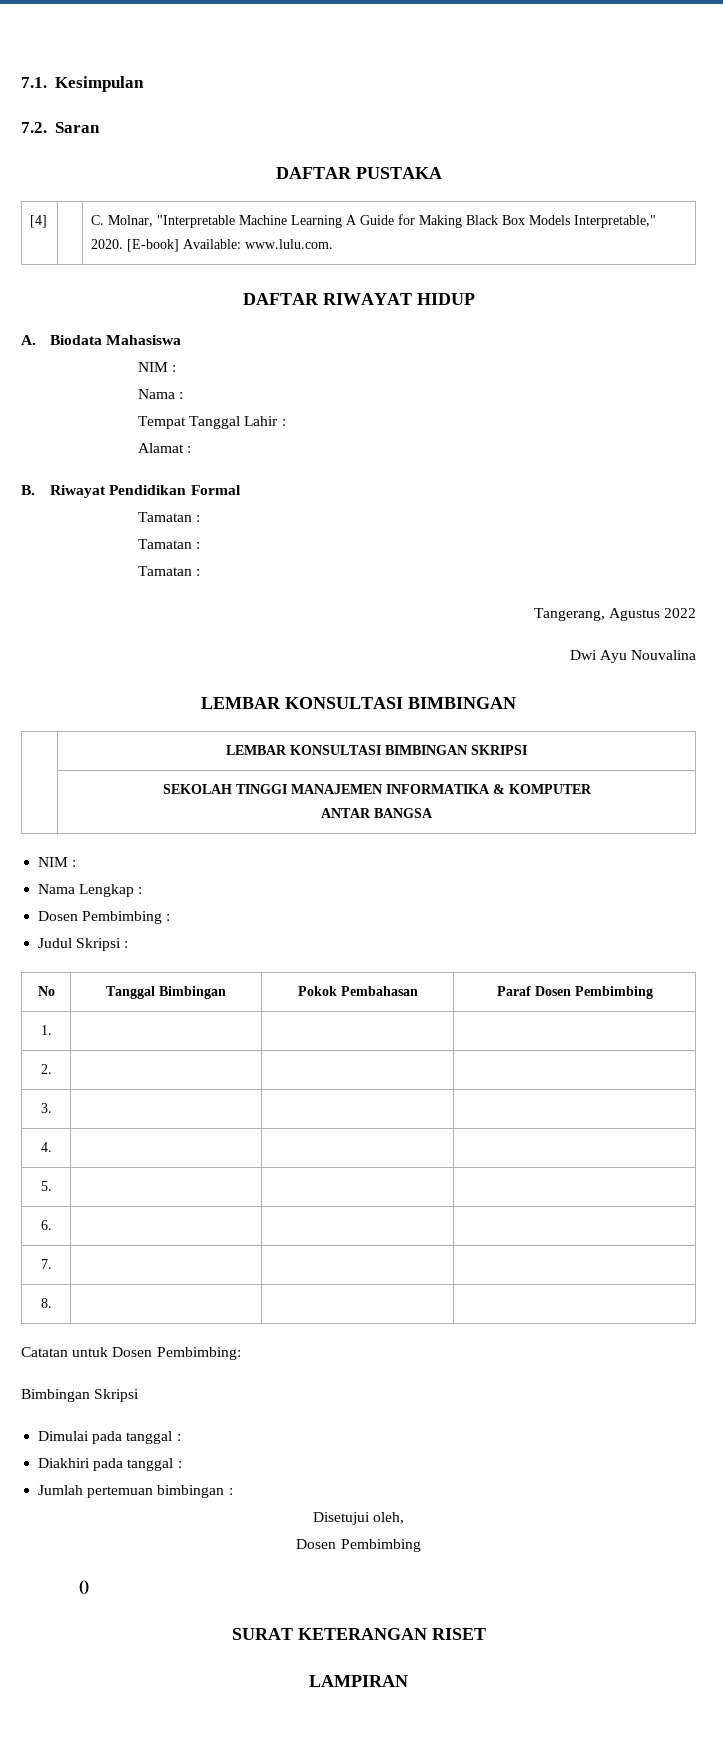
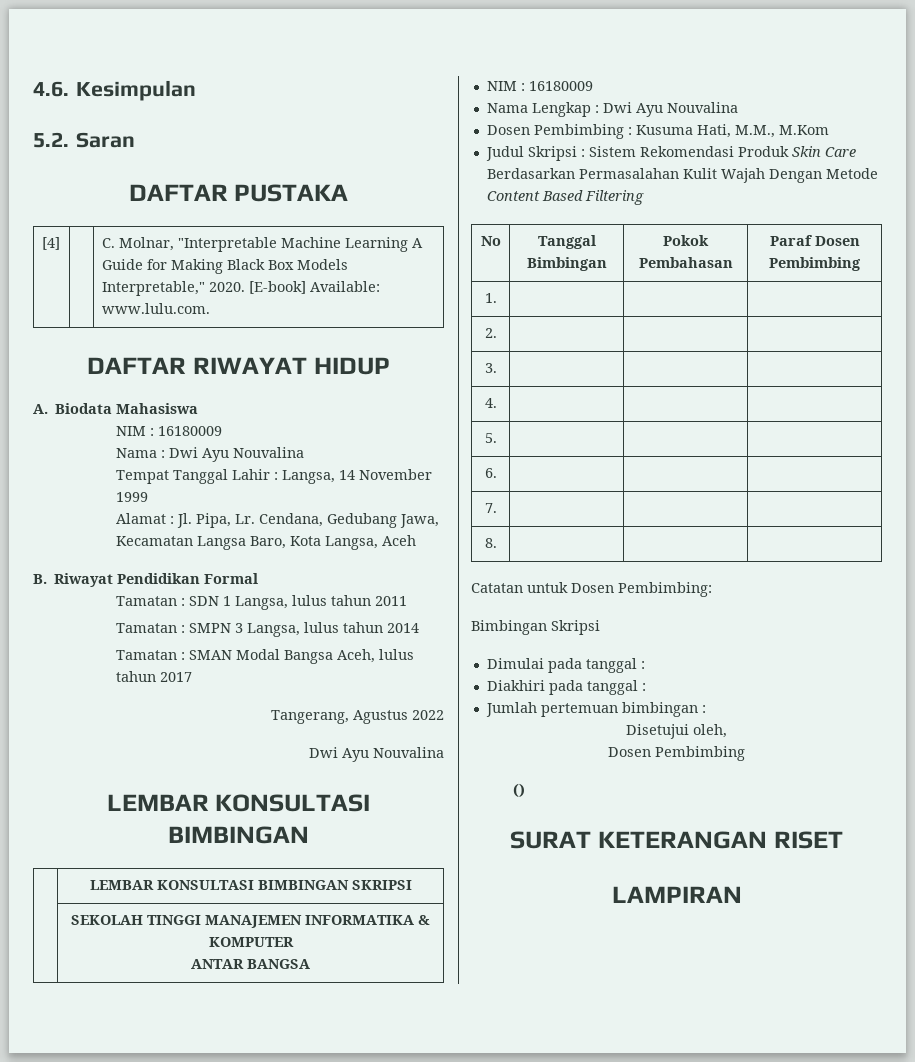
[21,77,47,88] 7.1. -> [33,81,69,97] 4.6.
[21,122,47,133] 7.2. -> [33,132,69,148] 5.2.
(177, 368) none -> [158,426,223,436] 16180009
(184, 395) none -> [169,447,305,462] Dwi Ayu Nouvalina
[137,443,192,453] // Alamat : -> [282,469,433,484] [116,492,149,502] [116,513,440,528] [116,535,417,550] Langsa, 14 November 1999 // Alamat : Jl. Pipa, Lr. Cendana, Gedubang Jawa, Kecamatan Langsa Baro, Kota Langsa, Aceh
[137,539,201,549] [137,566,201,576] // Tamatan : // Tamatan : -> [189,595,408,610] [116,622,420,637] [116,649,415,664] [116,671,193,682] SDN 1 Langsa, lulus tahun 2011 // Tamatan : SMPN 3 Langsa, lulus tahun 2014 // Tamatan : SMAN Modal Bangsa Aceh, lulus tahun 2017
(77, 863) none -> [528,81,593,91] 16180009
(143, 890) none -> [602,102,738,117] Dwi Ayu Nouvalina
(171, 917) none -> [635,124,829,138] Kusuma Hati, M.M., M.Kom
(129, 944) none -> [588,146,856,157] [486,168,878,183] [486,190,644,205] Sistem Rekomendasi Produk Skin Care Berdasarkan Permasalahan Kulit Wajah Dengan Metode Content Based Filtering

